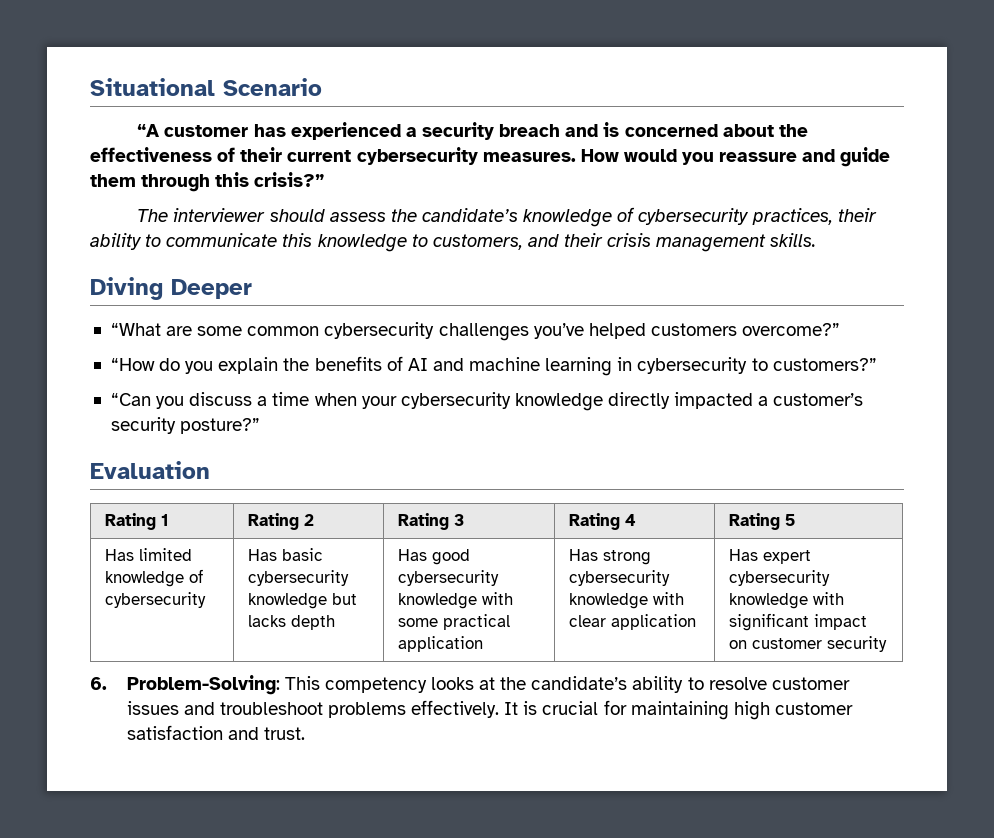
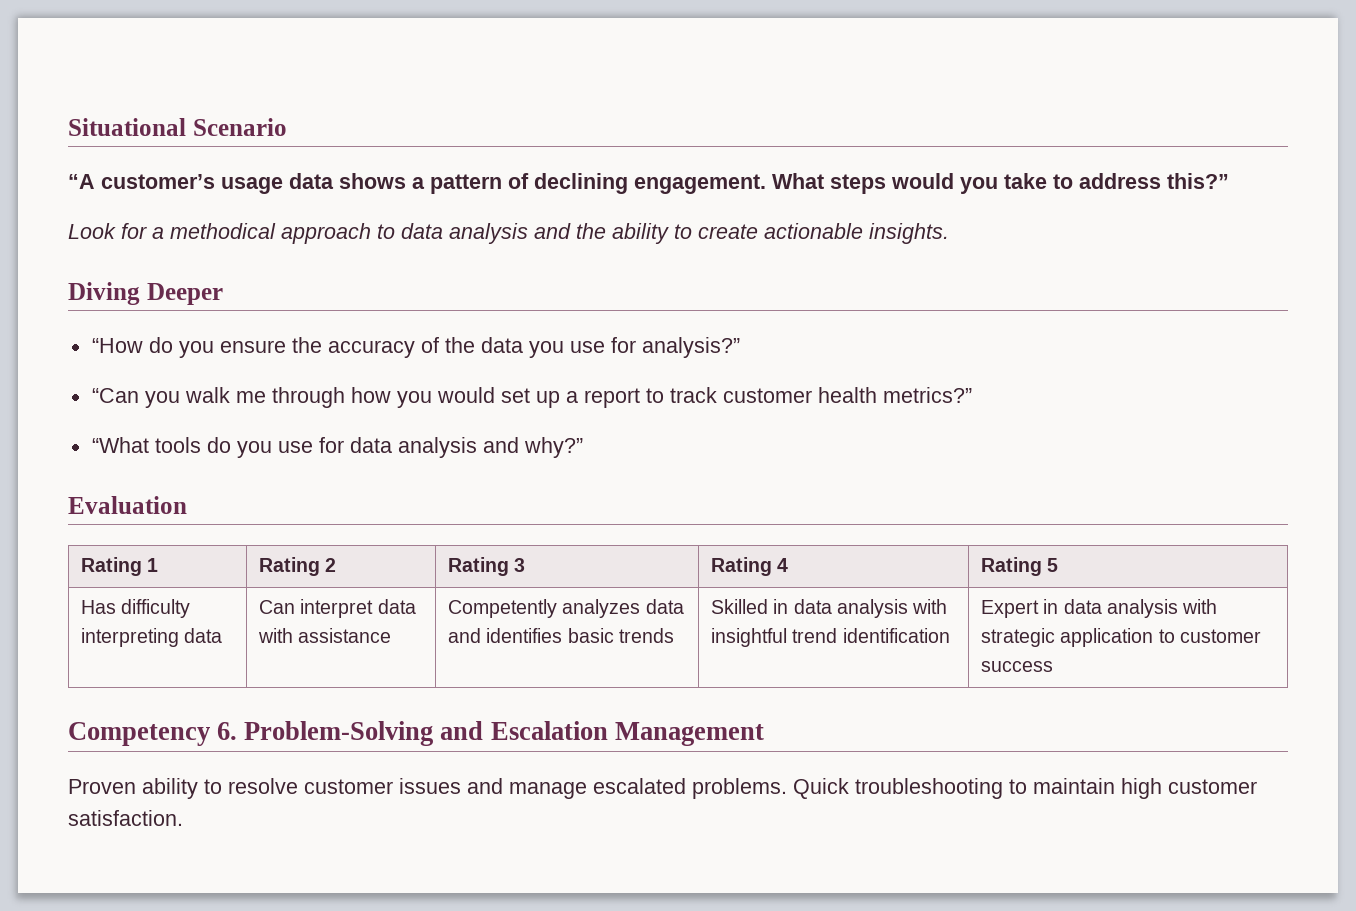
[164,122,808,140] [90,147,891,167] [90,172,325,192] [137,207,877,227] [90,233,817,252] [90,277,252,300] [110,322,841,341] [110,356,877,376] [110,392,864,411] [110,417,261,434] customer has experienced a security breach and is concerned about the effectiveness of their current cybersecurity measures. How would you reassure and guide them through this crisis?” // The interviewer should assess the candidate’s knowledge of cybersecurity practices, their ability to communicate this knowledge to customers, and their crisis management skills. // Diving Deeper // “What are some common cybersecurity challenges you’ve helped customers overcome?” // “How do you explain the benefits of AI and machine learning in cybersecurity to customers?” // “Can you discuss a time when your cybersecurity knowledge directly impacted a customer’s security posture?” -> [101,173,1229,194] [68,223,949,244] [68,282,223,305] [91,337,740,358] [91,387,972,408] [91,437,583,458] customer’s usage data shows a pattern of declining engagement. What steps would you take to address this?” // Look for a methodical approach to data analysis and the ability to create actionable insights. // Diving Deeper // “How do you ensure the accuracy of the data you use for analysis?” // “Can you walk me through how you would set up a report to track customer health metrics?” // “What tools do you use for data analysis and why?”
[138,548,192,561] [104,569,203,587] [104,592,206,608] [247,548,323,561] [247,570,349,586] [247,593,357,609] [247,615,335,630] [397,549,470,565] [397,570,499,586] [397,592,513,609] [397,614,510,630] [397,636,483,652] [568,549,651,565] [568,570,670,586] [568,592,684,609] [568,614,696,630] [728,549,811,564] [728,570,830,586] [728,592,844,609] [728,613,867,631] [728,636,887,652] [90,675,628,695] limited knowledge of cybersecurity | Has basic cybersecurity knowledge but lacks depth | Has good cybersecurity knowledge with some practical application | Has strong cybersecurity knowledge with clear application | Has expert cybersecurity knowledge with significant impact on customer security // 6. Problem-Solving: This competency looks at the candidate’s -> [121,599,191,618] [81,628,223,647] [259,599,416,618] [258,628,392,643] [448,599,684,618] [448,628,674,643] [711,599,948,618] [711,628,950,647] [981,599,1218,618] [981,628,1261,647] [981,661,1054,672] [68,721,764,746] [68,779,136,794] difficulty interpreting data | Can interpret data with assistance | Competently analyzes data and identifies basic trends | Skilled in data analysis with insightful trend identification | Expert in data analysis with strategic application to customer success // Competency 6. Problem-Solving and Escalation Management // Proven
[219,700,854,720] [126,725,305,740] troubleshoot problems effectively. It is crucial for maintaining high customer satisfaction and trust. -> [509,778,1257,799] [68,810,183,826] manage escalated problems. Quick troubleshooting to maintain high customer satisfaction.

